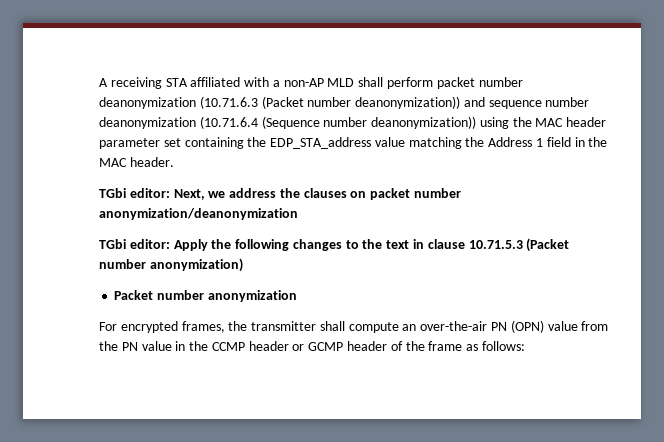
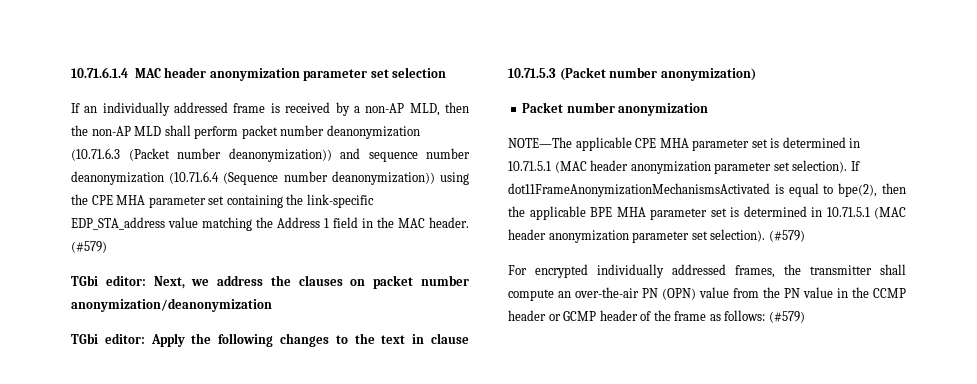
[99,77,280,89] A receiving STA affiliated with a -> [71,67,447,81] [71,102,470,116] [71,125,88,136] 10.71.6.1.4 MAC header anonymization parameter set selection // If an individually addressed frame is received by a non-AP MLD, then the
[535,117,607,127] MAC header -> [91,195,146,205] CPE MHA
(267, 142) none -> [306,194,374,208] link-specific
(174, 162) none -> [71,241,107,253] (#579)
(297, 296) none -> [508,137,861,151] [508,160,860,174] [508,183,906,197] [508,206,906,220] [508,229,805,243] // NOTE—The applicable CPE MHA parameter set is determined in 10.71.5.1 (MAC header anonymization parameter set selection). If dot11FrameAnonymizationMechanismsActivated is equal to bpe(2), then the applicable BPE MHA parameter set is determined in 10.71.5.1 (MAC header anonymization parameter set selection). (#579)
(178, 327) none -> [597,264,726,278] individually addressed
(525, 346) none -> [768,311,805,323] (#579)

